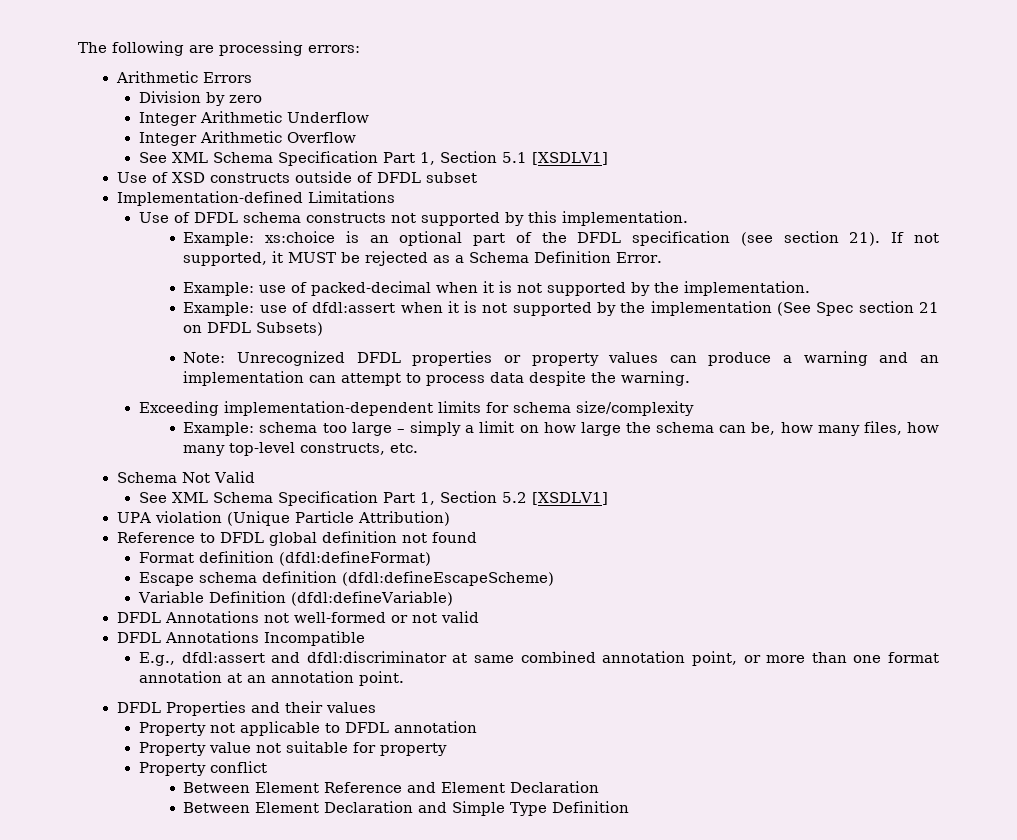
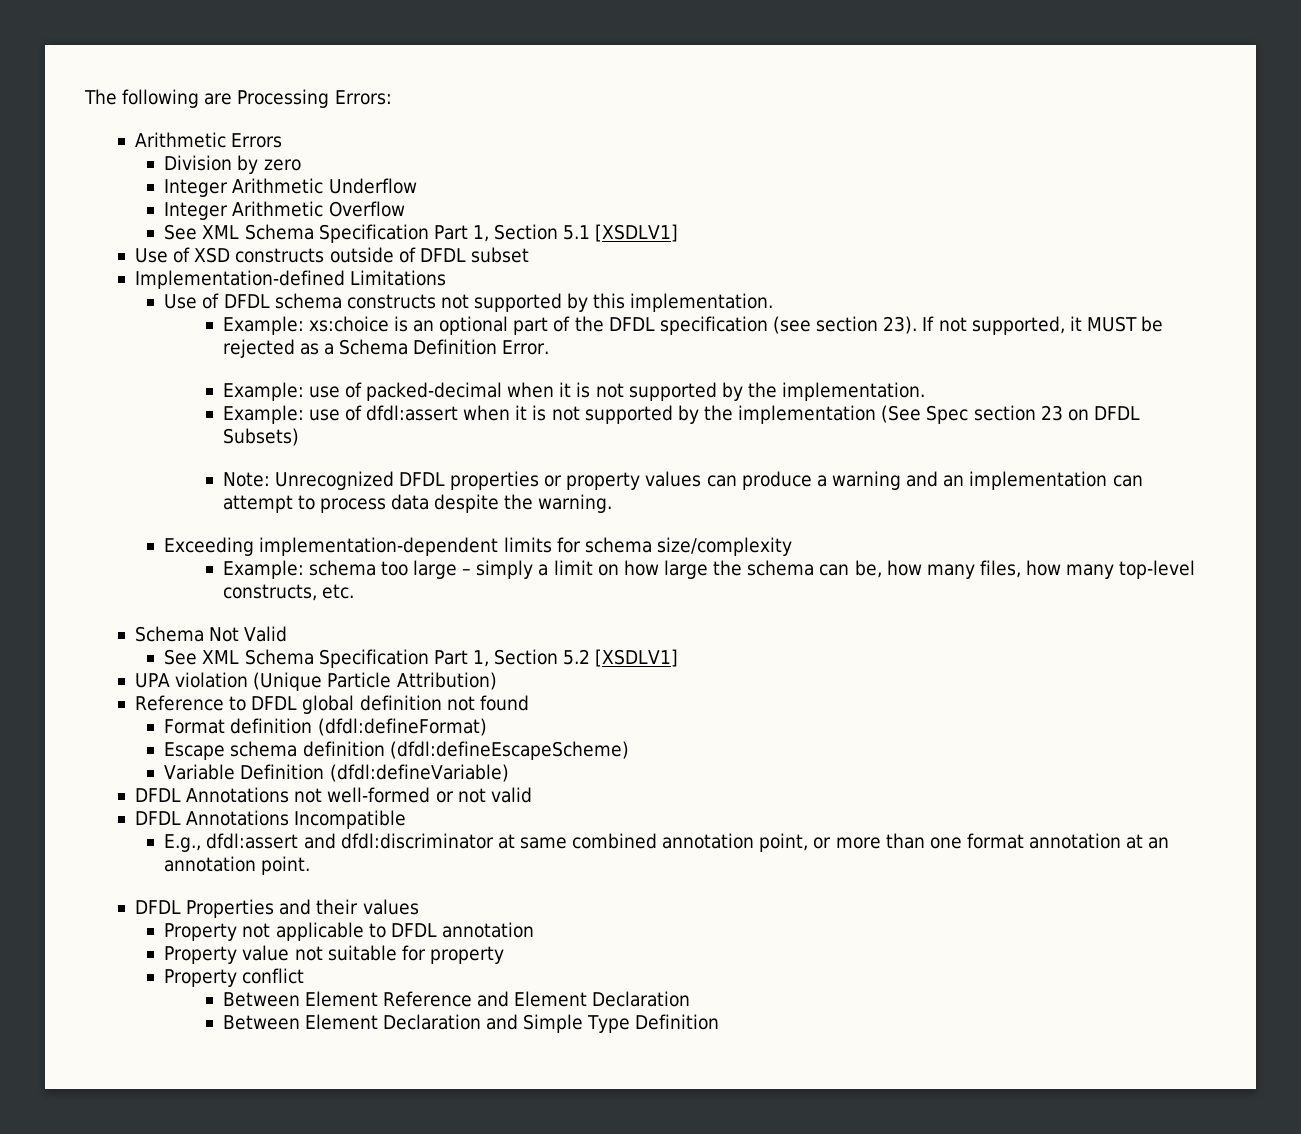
[219,41,360,56] processing errors: -> [237,89,392,108] Processing Errors:
[849,232,881,246] 21). -> [883,316,918,334] 23).
[919,302,940,313] 21 -> [1040,405,1063,421] 23

